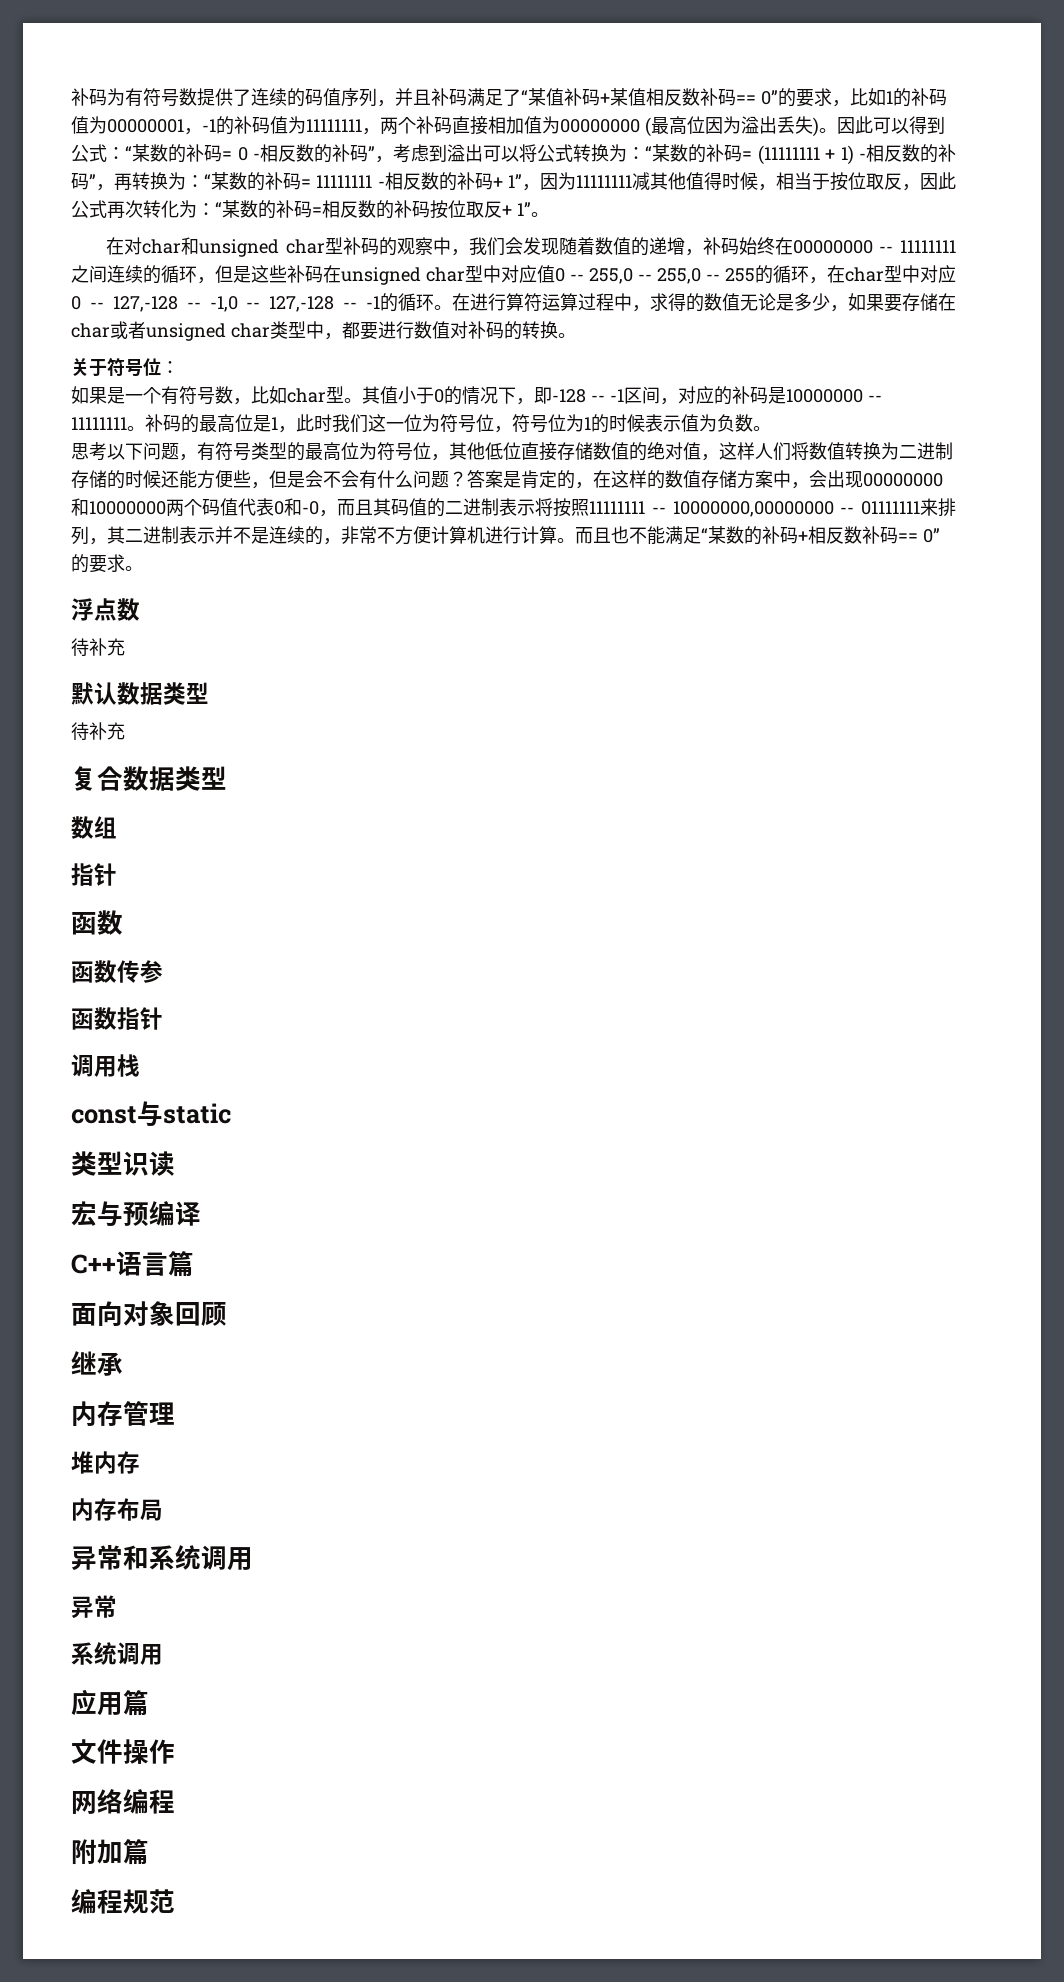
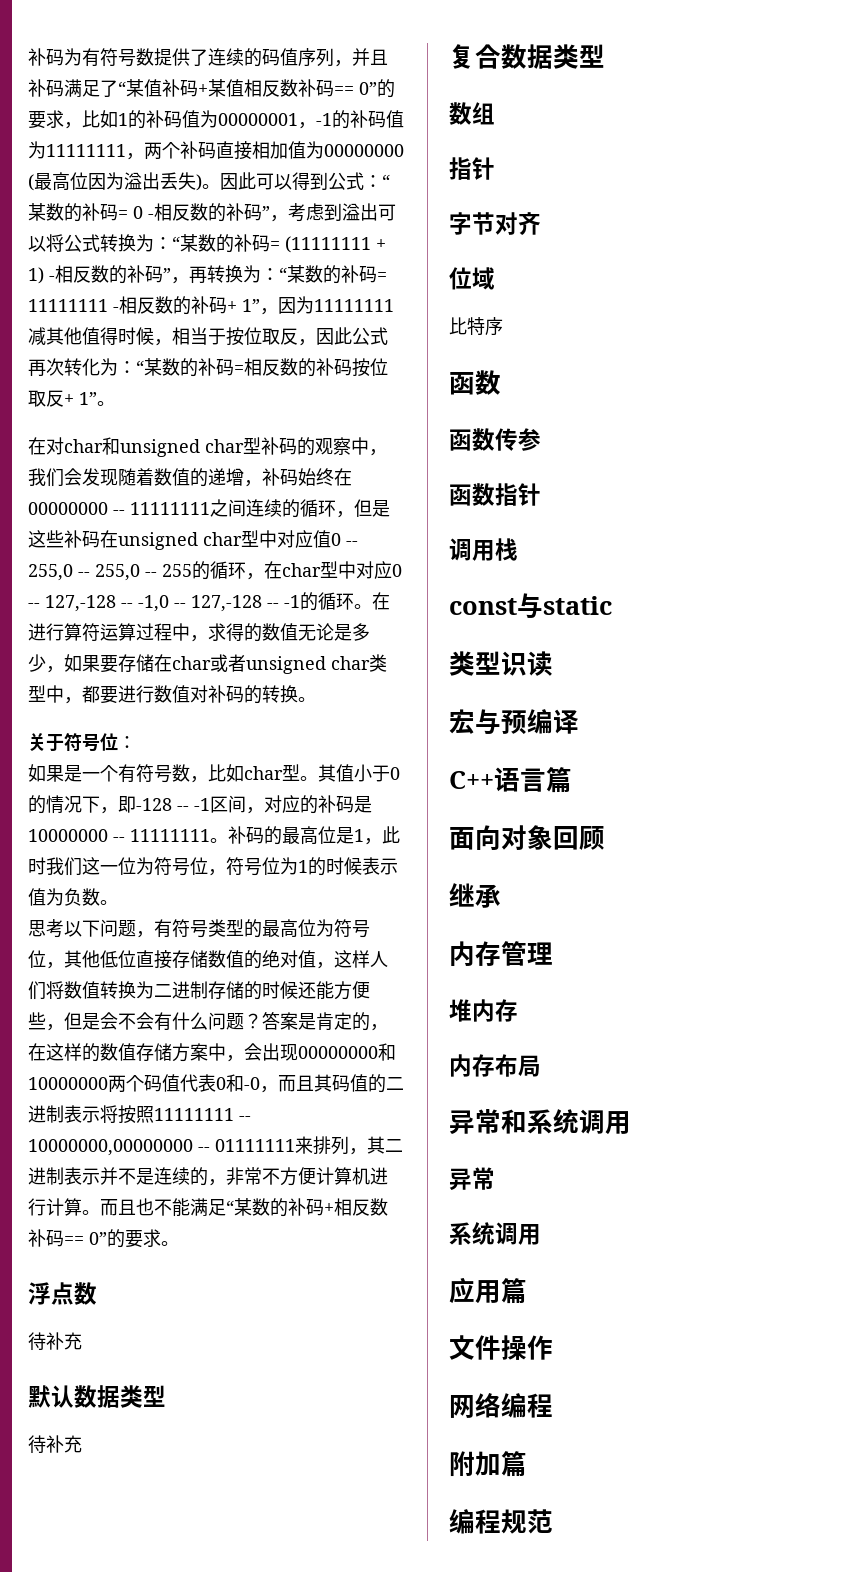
(117, 874) none -> [449,212,541,235] [449,267,495,290] [449,317,503,336] // 字节对齐 // 位域 // 比特序

